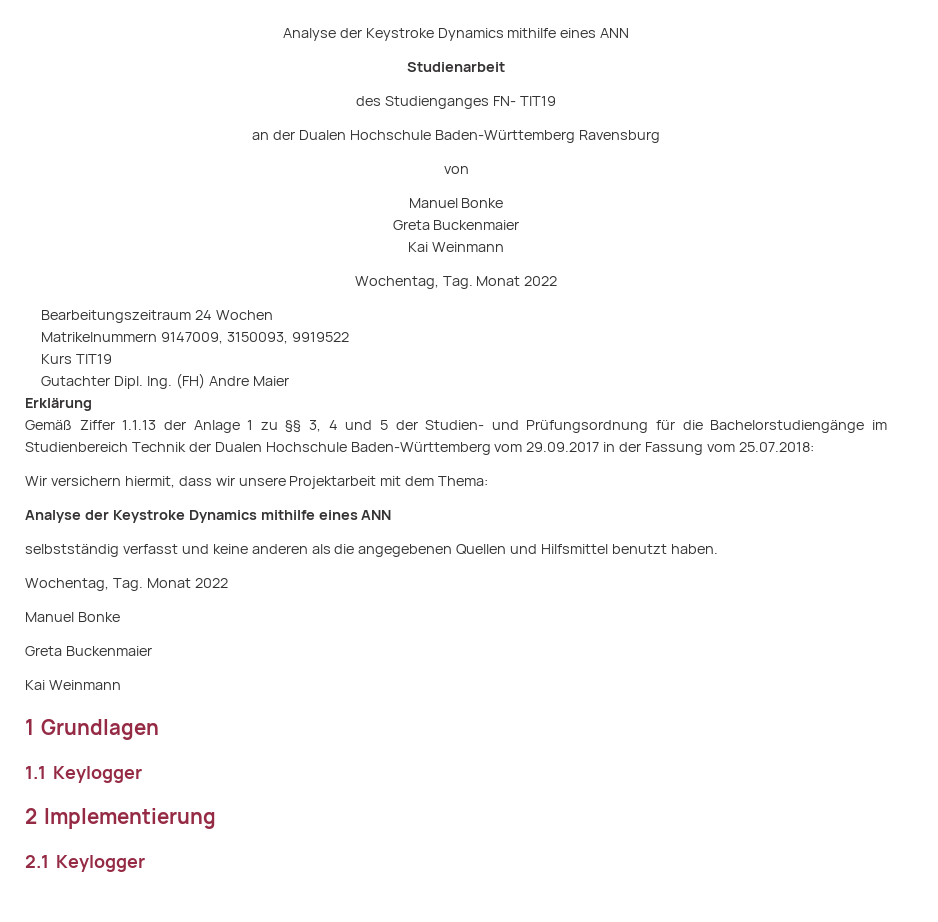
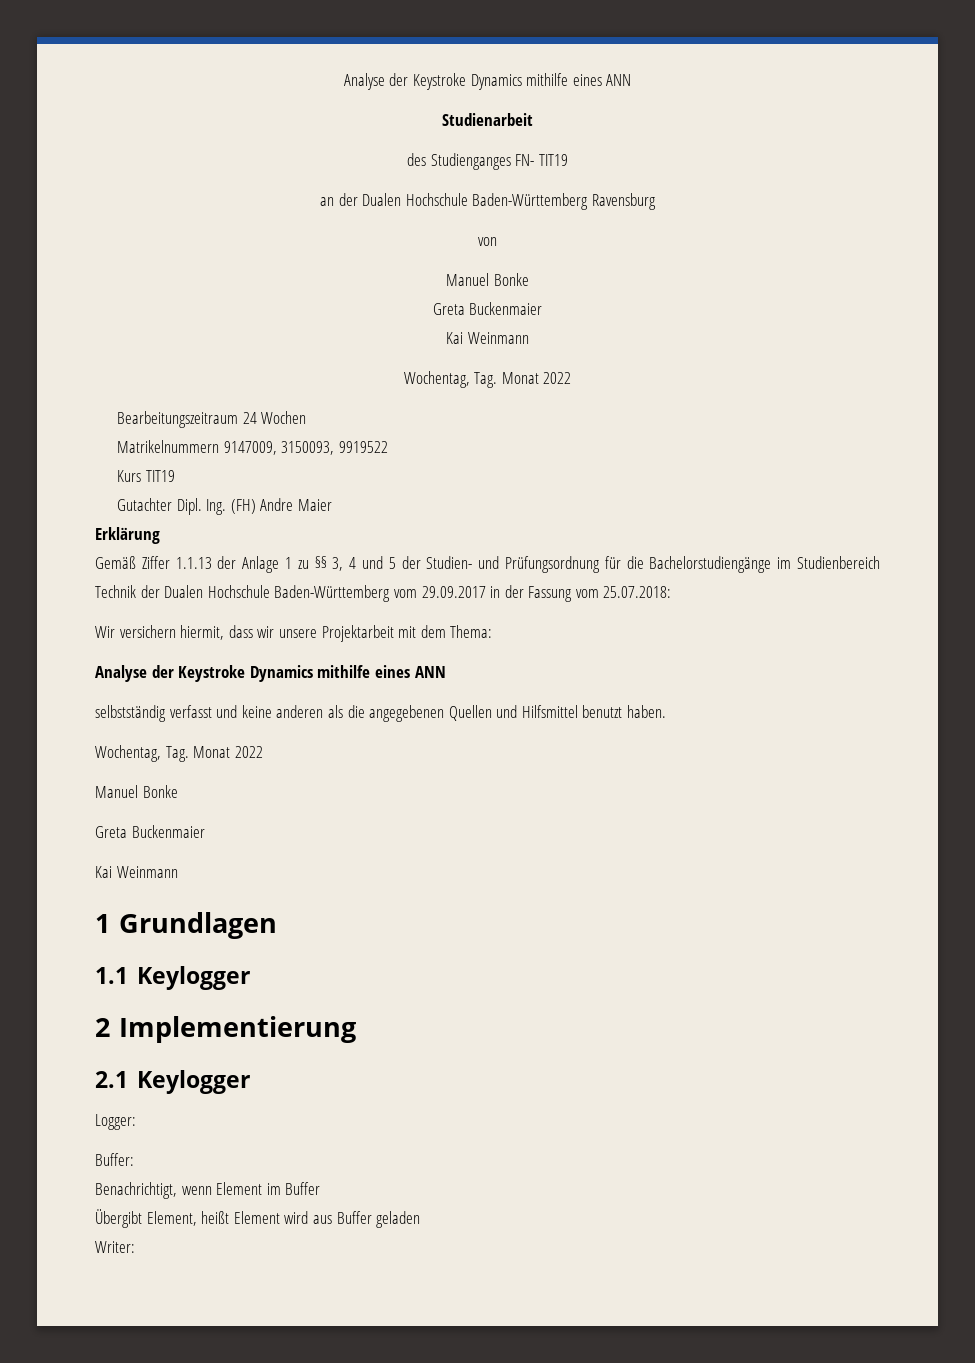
(146, 863) none -> [95,1114,136,1130] [95,1153,134,1166] [95,1182,321,1199] [95,1209,421,1228] [95,1241,135,1253] // Logger: // Buffer: // Benachrichtigt, wenn Element im Buffer // Übergibt Element, heißt Element wird aus Buffer geladen // Writer:

